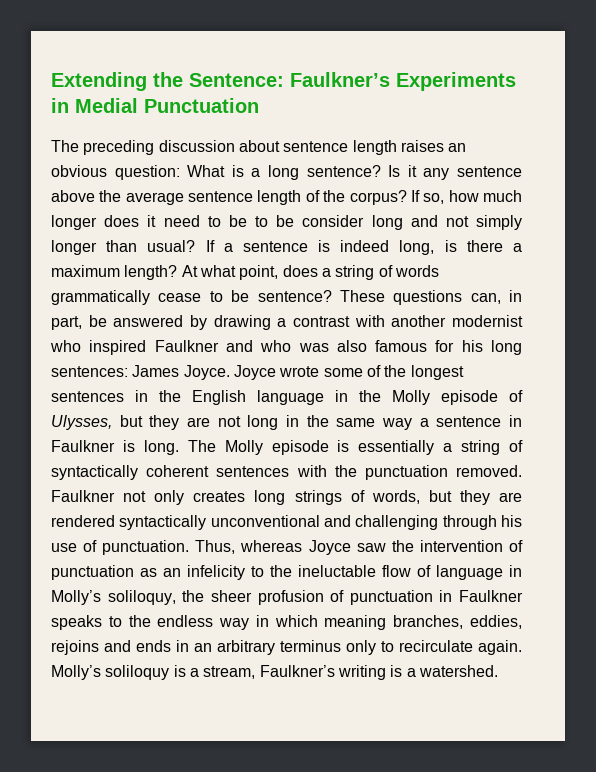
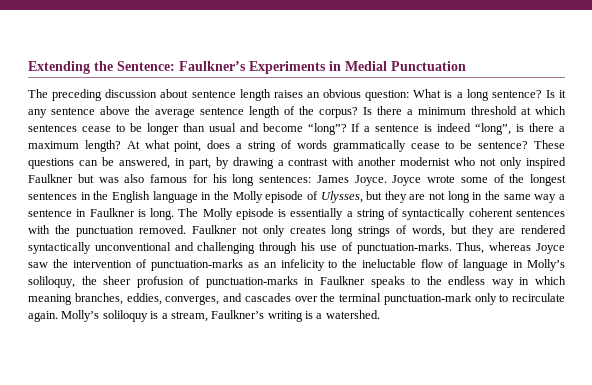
[410,190,523,204] [51,215,522,230] [51,240,196,255] If so, how much longer does it need to be to be consider long and not simply longer than usual? -> [363,106,566,115] [28,123,347,135] Is there a minimum threshold at which sentences cease to be longer than usual and become “long”?
[399,240,435,255] long, -> [475,123,512,135] “long”,
[470,290,522,304] [51,315,184,330] can, in part, be answered -> [78,157,211,169] can be answered, in part,
[89,340,292,355] inspired Faulkner and who -> [480,157,566,169] [28,174,94,183] not only inspired Faulkner but
[102,540,190,555] punctuation. -> [356,242,452,254] punctuation-marks.
[51,565,134,580] punctuation -> [150,259,243,271] punctuation-marks
[349,590,433,605] punctuation -> [205,276,298,288] punctuation-marks
[51,640,341,655] rejoins and ends in an arbitrary terminus -> [165,293,472,305] converges, and cascades over the terminal punctuation-mark

